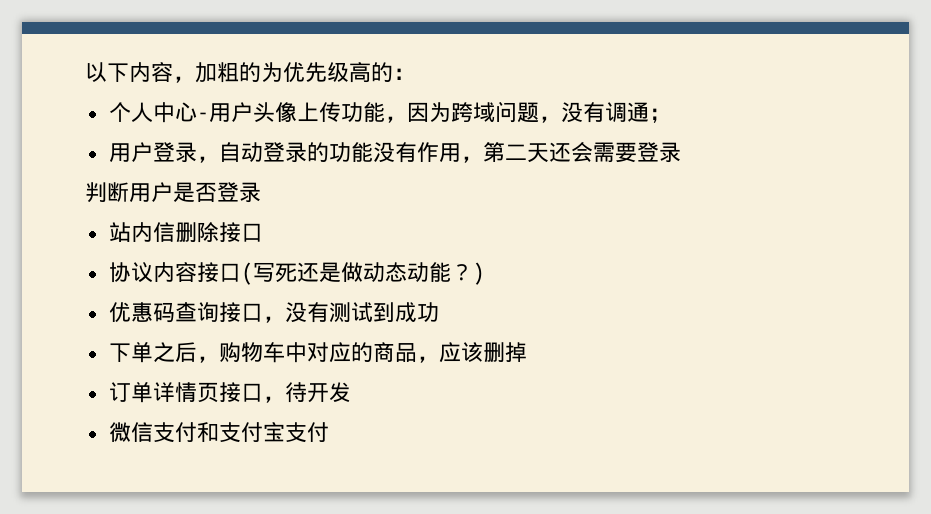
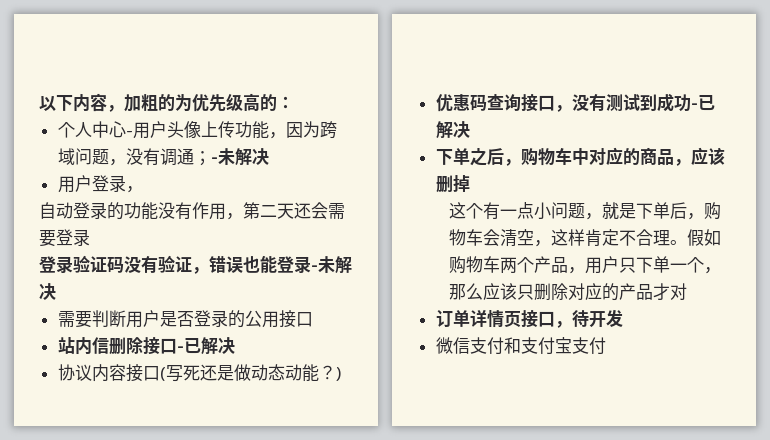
(671, 115) none -> [210,148,269,166] -未解决
(219, 159) none -> (143, 189) //
(681, 152) none -> [39,255,352,274] [39,283,56,300] [57,310,92,328] 登录验证码没有验证，错误也能登录-未解决 // 需要
(261, 192) none -> [227,310,313,328] 的公用接口
(263, 232) none -> [176,337,235,355] -已解决
(439, 312) none -> [690,95,715,111] [435,121,470,139] -已解决
(527, 352) none -> [448,202,721,220] [448,229,721,247] [448,256,721,274] [448,283,687,301] // 这个有一点小问题，就是下单后，购物车会清空，这样肯定不合理。假如购物车两个产品，用户只下单一个，那么应该只删除对应的产品才对

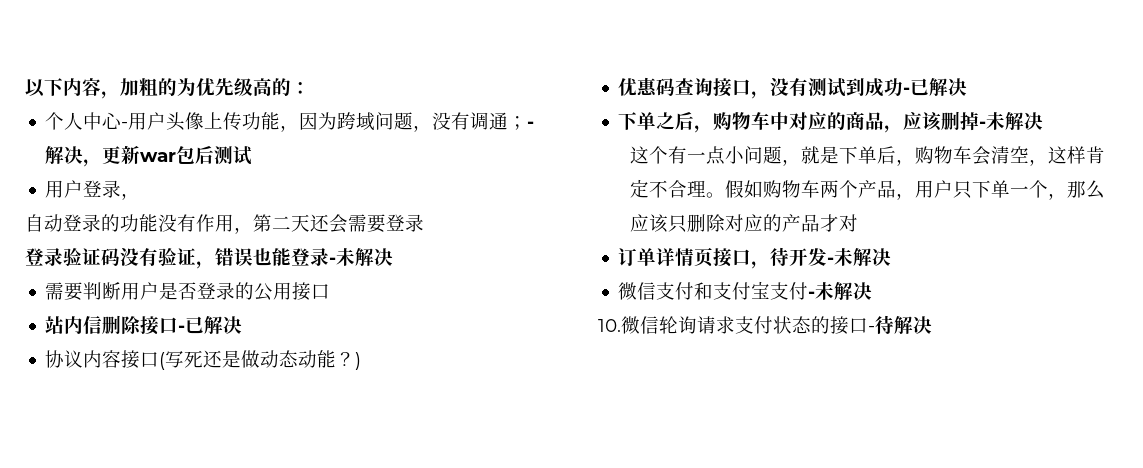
[217,148,269,166] 未解决 -> [45,145,253,167] 解决，更新war包后测试
(470, 183) none -> [979,112,1044,130] -未解决
(623, 318) none -> [827,248,892,266] -未解决
(606, 346) none -> [808,282,873,300] [598,315,932,335] -未解决 // 10.微信轮询请求支付状态的接口-待解决

